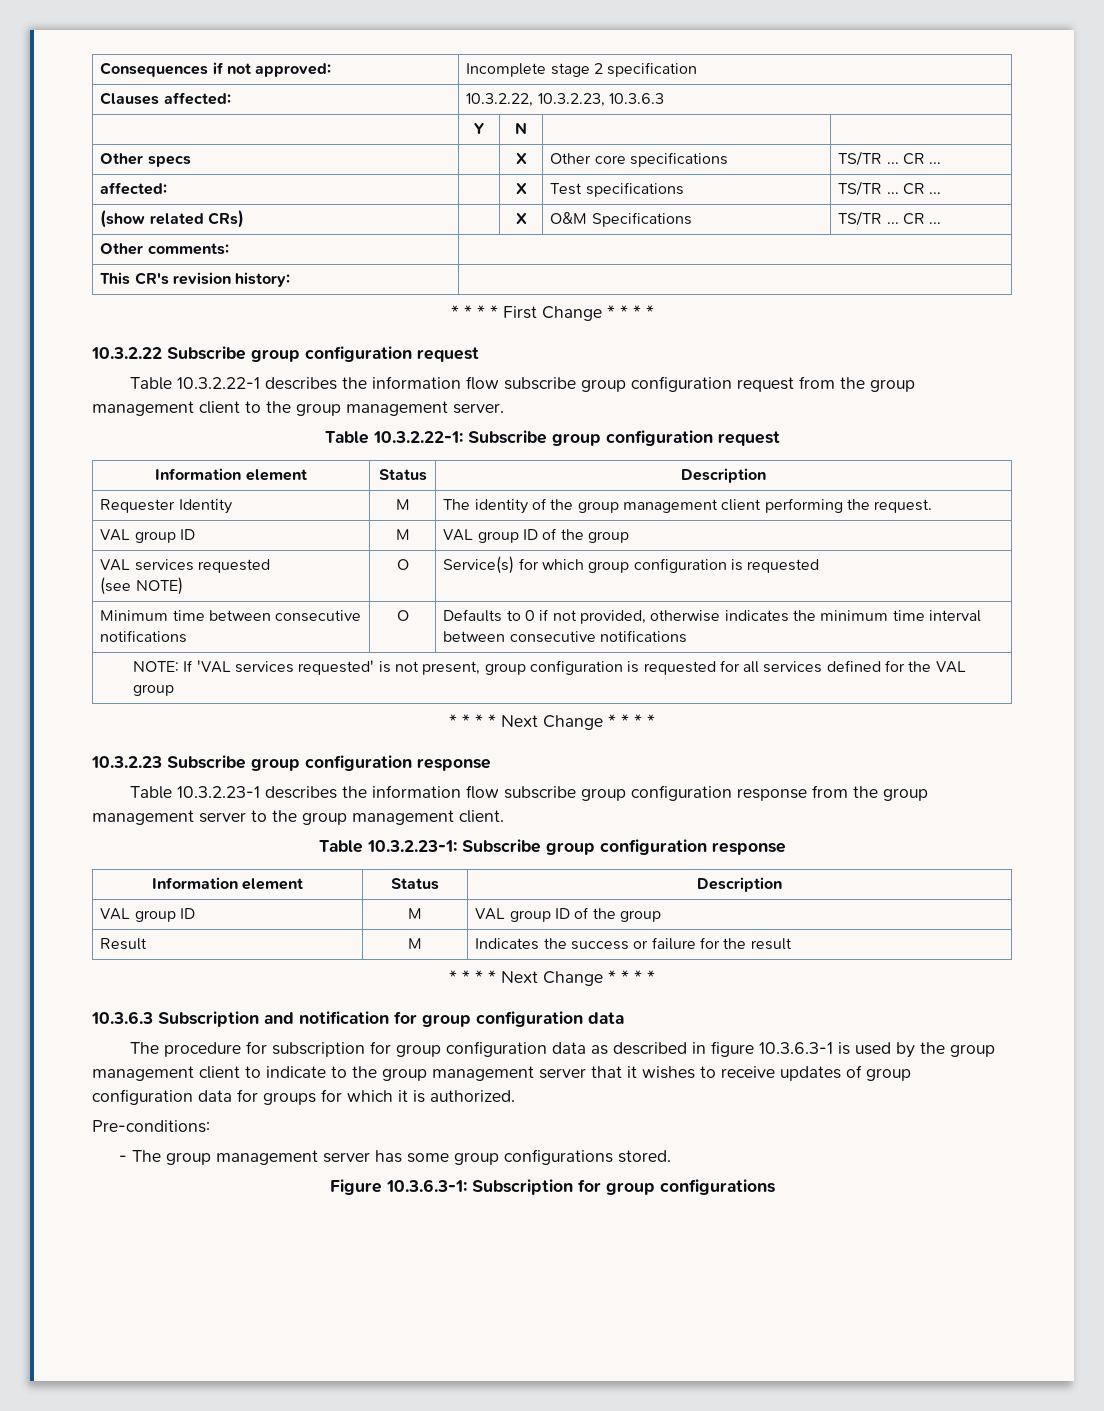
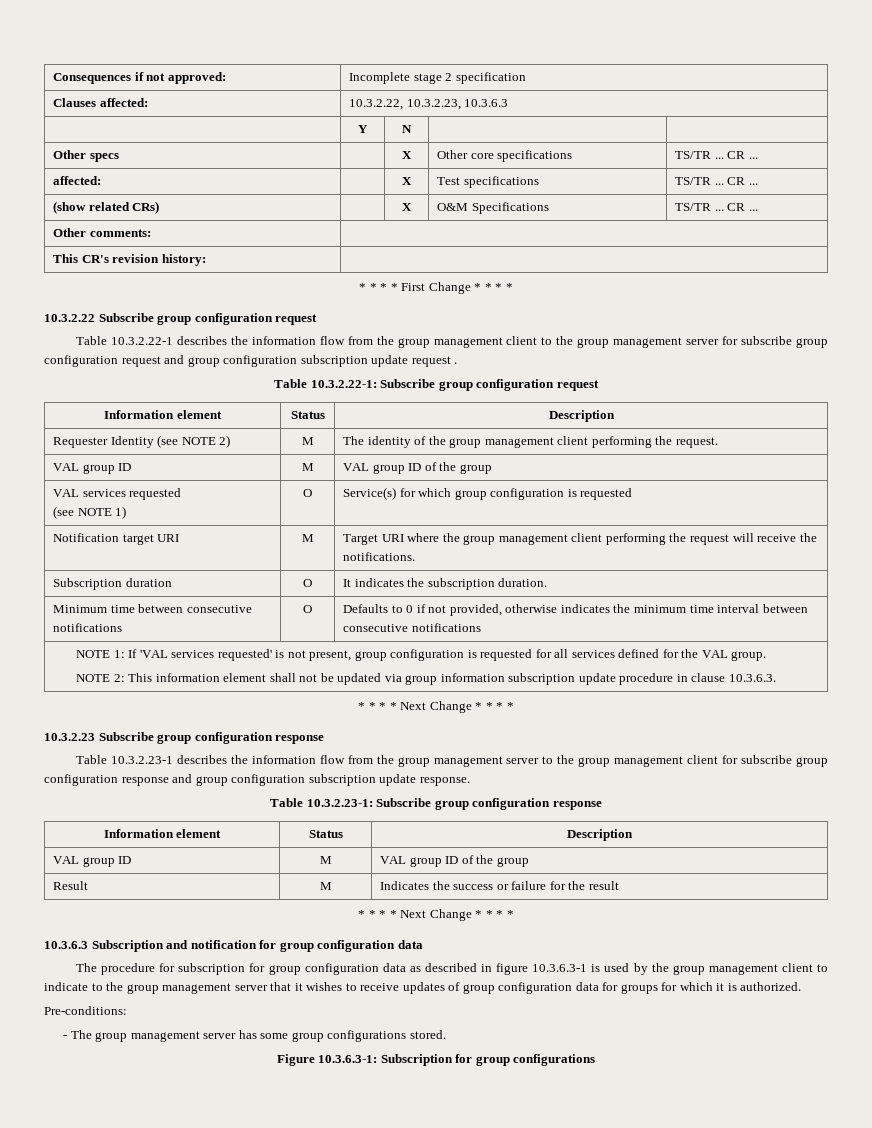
[503,376,794,392] subscribe group configuration request -> (345, 340) none
[453,403,504,414] server. -> [686,336,829,348] [44,355,458,367] server for subscribe group configuration request and group configuration subscription update request .
(232, 506) none -> [157,435,231,448] (see NOTE 2)
[135,577,183,595] NOTE) -> [77,506,127,519] NOTE 1)
(820, 566) none -> [53,533,180,545] [301,534,314,542] [343,533,817,545] [343,552,416,561] [53,578,172,590] [303,579,312,587] [343,578,548,590] // Notification target URI | M | Target URI where the group management client performing the request will receive the notifications. // Subscription duration | O | It indicates the subscription duration.
[133,661,180,672] NOTE: -> [76,650,125,658] NOTE 1:
[133,684,175,696] group -> [731,651,767,661] [76,673,776,685] group. // NOTE 2: This information element shall not be updated via group information subscription update procedure in clause 10.3.6.3.
[503,785,807,801] subscribe group configuration response -> (345, 759) none
[459,810,504,823] client. -> [687,755,829,767] [44,774,470,786] client for subscribe group configuration response and group configuration subscription update response.

